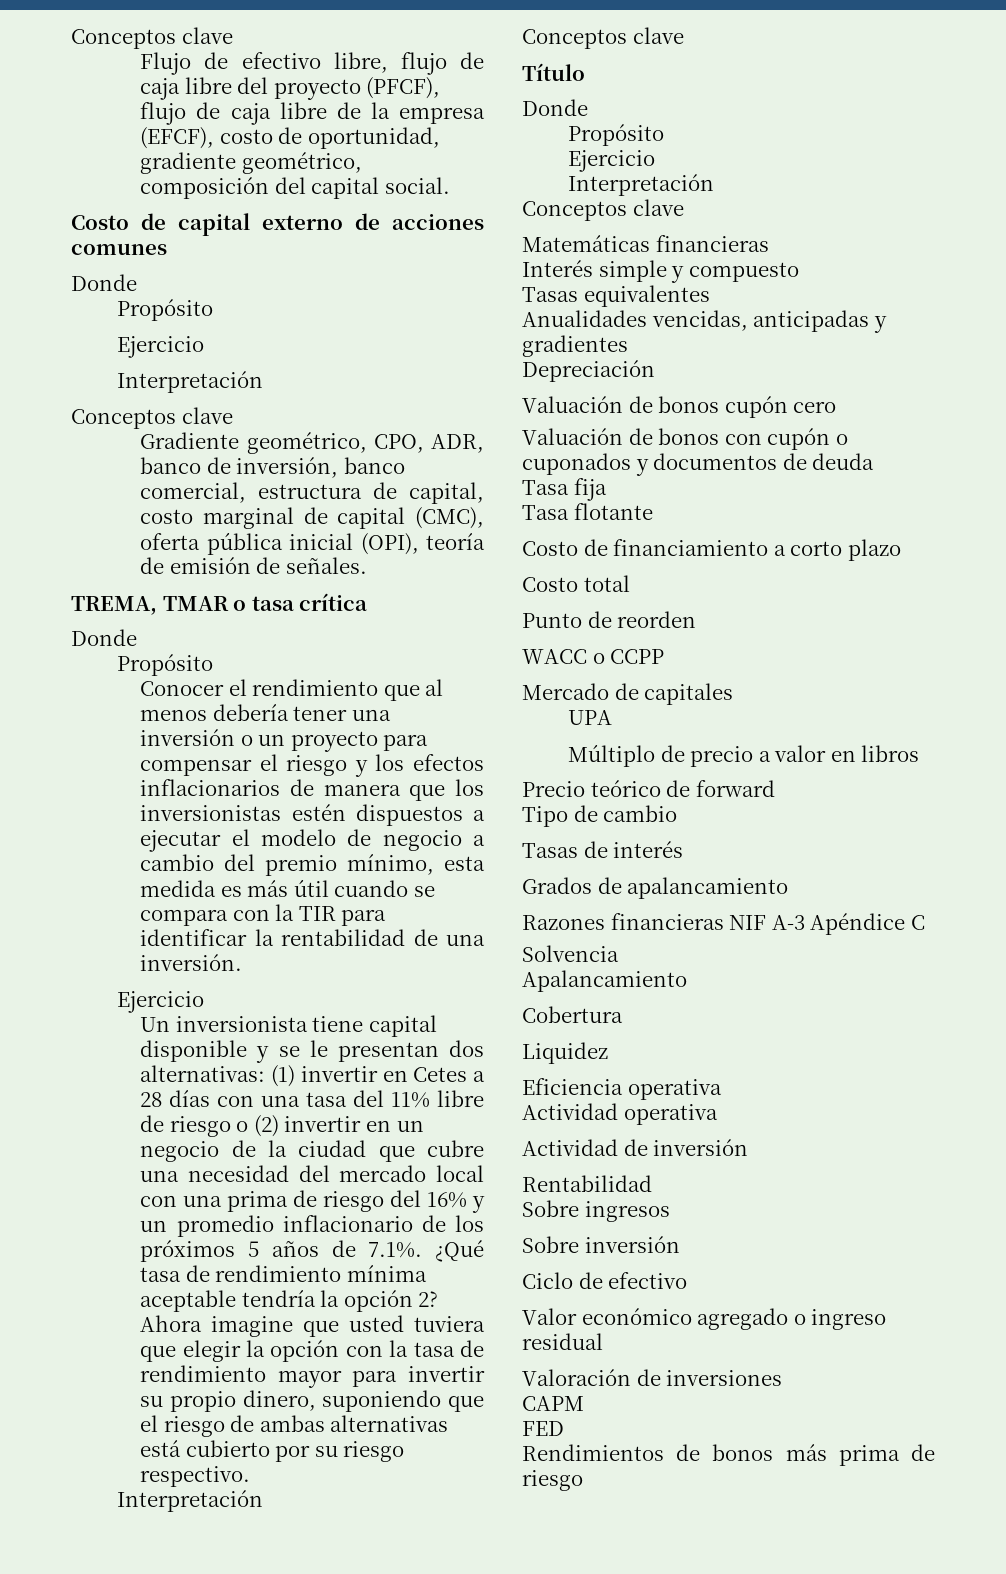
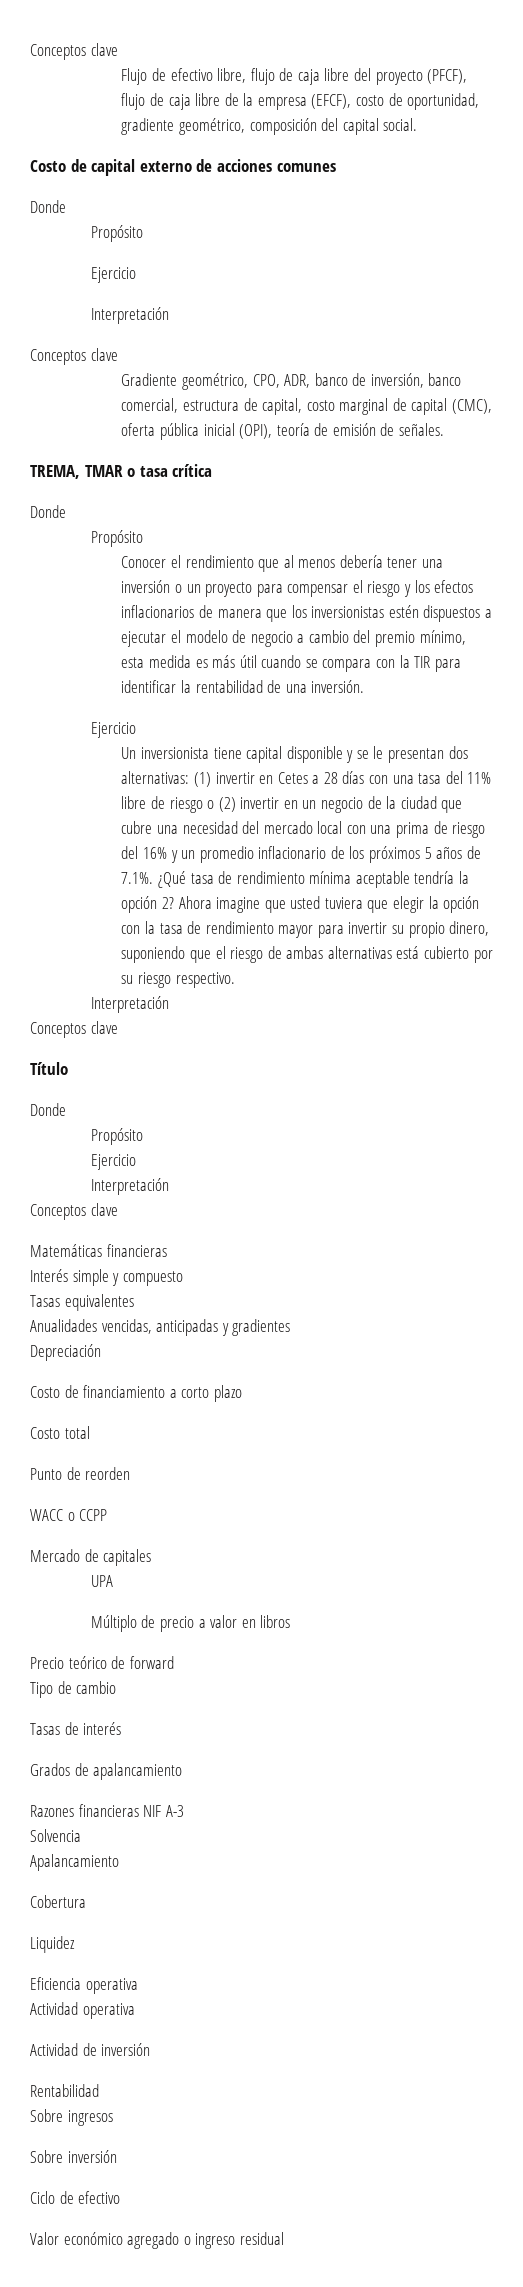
[522,396,837,418] [522,428,848,450] [522,453,875,476] [522,478,607,501] [522,503,653,520] // Valuación de bonos cupón cero // Valuación de bonos con cupón o cuponados y documentos de deuda // Tasa fija // Tasa flotante -> (101, 1352) none
[810,913,925,935] Apéndice C -> (184, 1811) none
[522,1369,783,1386] [522,1396,584,1411] [522,1421,564,1436] [522,1444,935,1466] [522,1470,583,1491] // Valoración de inversiones // CAPM // FED // Rendimientos de bonos más prima de riesgo -> (284, 2238) none

